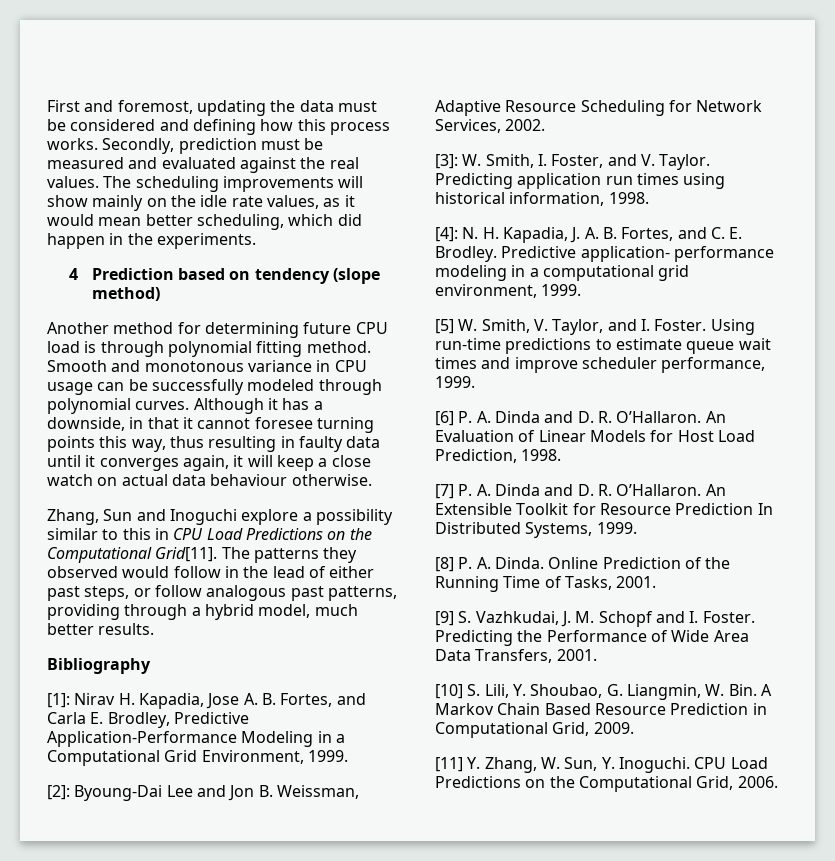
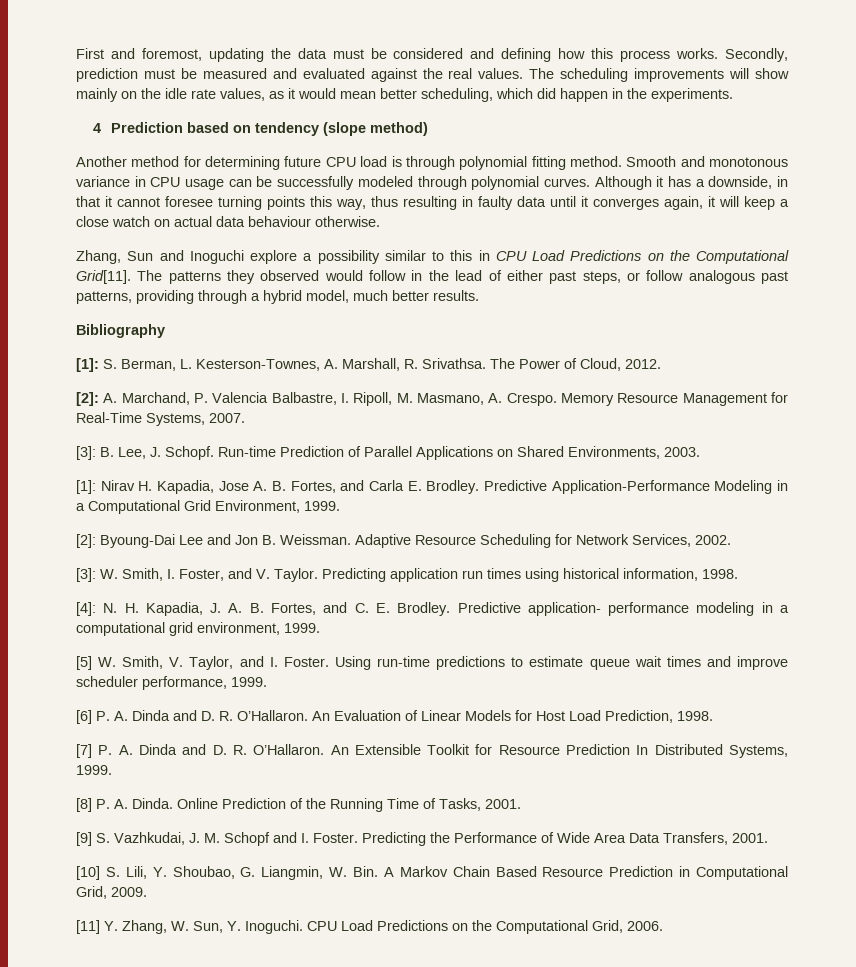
(151, 666) none -> [76,358,661,372] [76,392,788,406] [76,412,245,426] [76,446,700,460] // [1]: S. Berman, L. Kesterson-Townes, A. Marshall, R. Srivathsa. The Power of Cloud, 2012. // [2]: A. Marchand, P. Valencia Balbastre, I. Ripoll, M. Masmano, A. Crespo. Memory Resource Management for Real-Time Systems, 2007. // [3]: B. Lee, J. Schopf. Run-time Prediction of Parallel Applications on Shared Environments, 2003.
[107,712,170,728] Brodley, -> [426,480,480,494] Brodley.
[276,785,359,799] Weissman, -> [280,534,351,545] Weissman.

